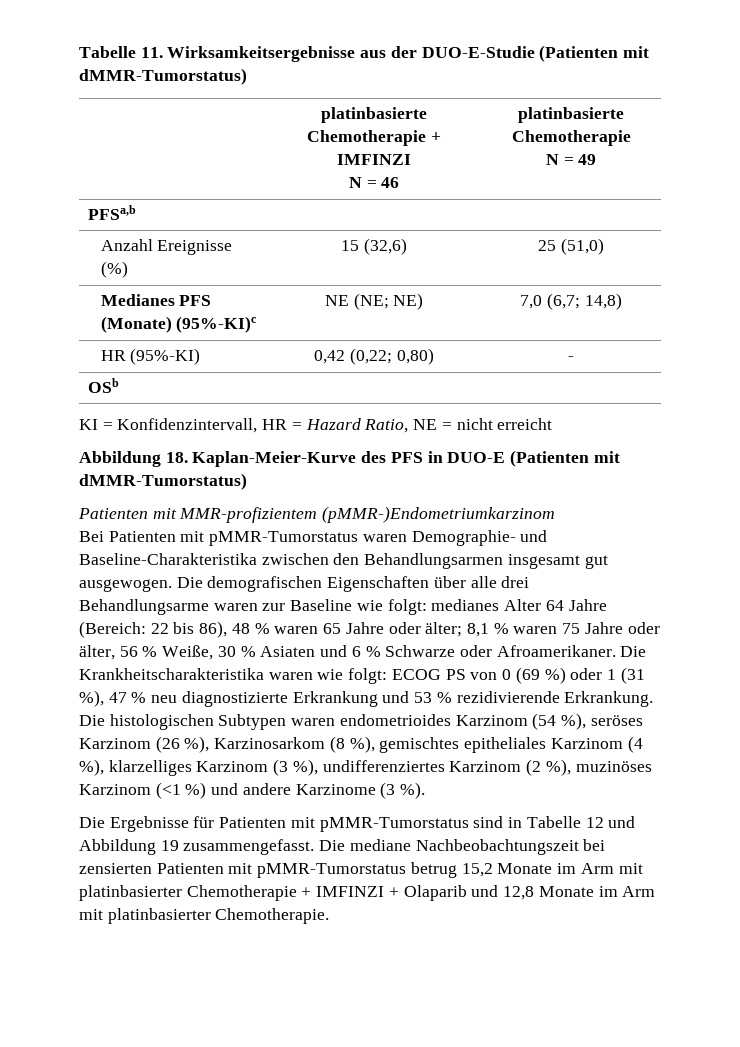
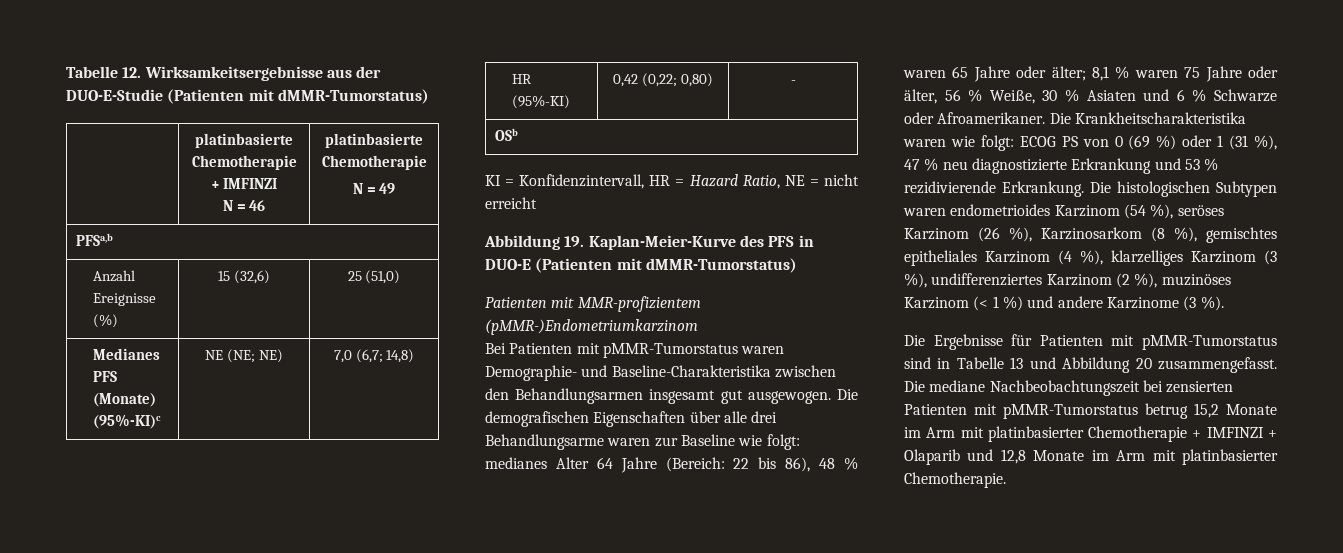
[79,46,163,58] Tabelle 11. -> [66,66,142,78] Tabelle 12.
[165,452,188,463] 18. -> [564,236,585,247] 19.
[155,782,181,799] (<1 -> [973,296,999,311] (< 1
[585,817,604,828] 12 -> [1010,357,1024,369] 13
[160,840,179,851] 19 -> [1135,358,1152,369] 20

